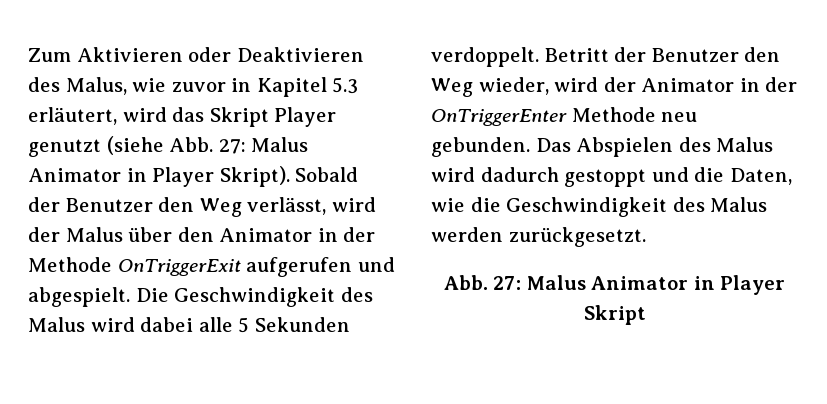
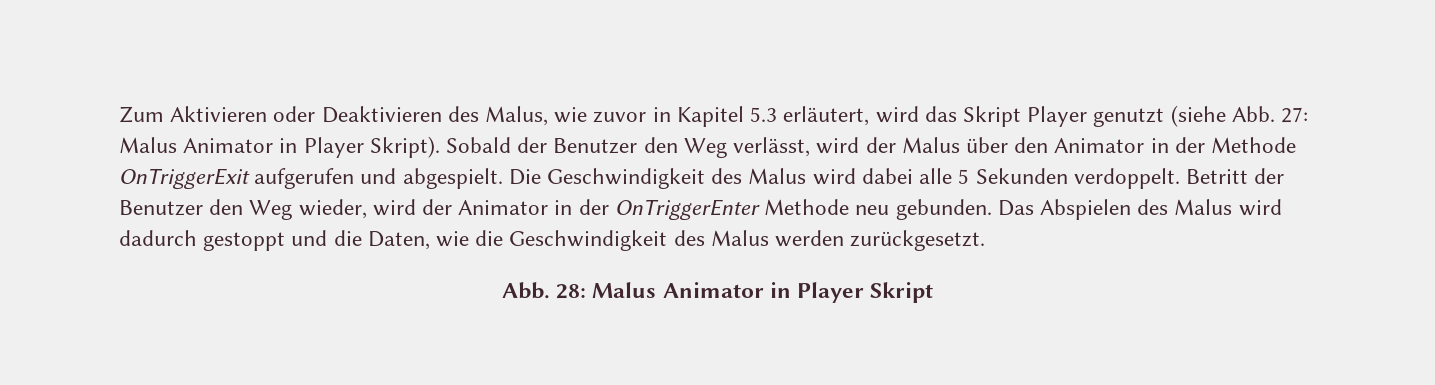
[493,276,522,290] 27: -> [556,284,587,299] 28:

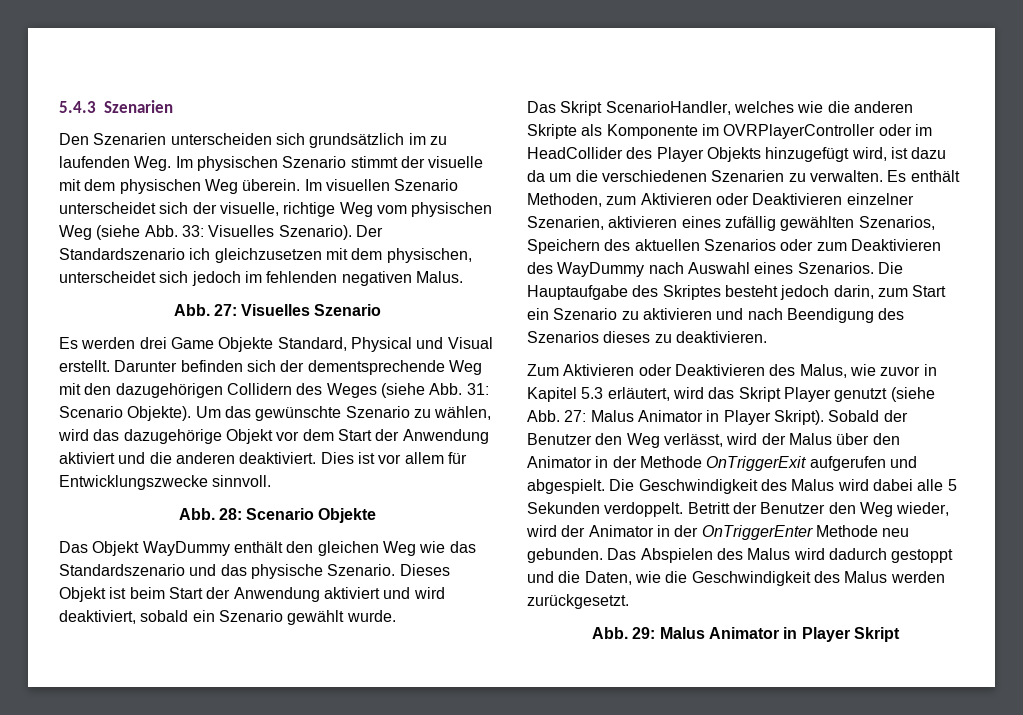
(119, 114) none -> [59,100,173,113] [59,133,447,148] [59,156,484,171] [59,179,459,194] [59,202,493,217] [59,225,383,240] [59,248,472,263] [59,271,463,286] [173,304,382,316] [59,337,493,352] [59,360,482,375] [59,383,489,398] [59,406,492,421] [58,429,489,444] [59,452,467,464] [59,475,272,490] [178,508,377,523] [59,541,476,556] [59,564,450,579] [59,587,445,602] [59,610,396,625] [527,101,913,116] [527,124,932,139] [527,147,947,162] [527,170,960,182] [527,193,914,207] [527,216,935,231] [527,239,941,254] [527,262,903,277] [527,285,947,300] [527,308,905,323] [527,331,767,343] 5.4.3 Szenarien // Den Szenarien unterscheiden sich grundsätzlich im zu laufenden Weg. Im physischen Szenario stimmt der visuelle mit dem physischen Weg überein. Im visuellen Szenario unterscheidet sich der visuelle, richtige Weg vom physischen Weg (siehe Abb. 33: Visuelles Szenario). Der Standardszenario ich gleichzusetzen mit dem physischen, unterscheidet sich jedoch im fehlenden negativen Malus. // Abb. 27: Visuelles Szenario // Es werden drei Game Objekte Standard, Physical und Visual erstellt. Darunter befinden sich der dementsprechende Weg mit den dazugehörigen Collidern des Weges (siehe Abb. 31: Scenario Objekte). Um das gewünschte Szenario zu wählen, wird das dazugehörige Objekt vor dem Start der Anwendung aktiviert und die anderen deaktiviert. Dies ist vor allem für Entwicklungszwecke sinnvoll. // Abb. 28: Scenario Objekte // Das Objekt WayDummy enthält den gleichen Weg wie das Standardszenario und das physische Szenario. Dieses Objekt ist beim Start der Anwendung aktiviert und wird deaktiviert, sobald ein Szenario gewählt wurde. // Das Skript ScenarioHandler, welches wie die anderen Skripte als Komponente im OVRPlayerController oder im HeadCollider des Player Objekts hinzugefügt wird, ist dazu da um die verschiedenen Szenarien zu verwalten. Es enthält Methoden, zum Aktivieren oder Deaktivieren einzelner Szenarien, aktivieren eines zufällig gewählten Szenarios, Speichern des aktuellen Szenarios oder zum Deaktivieren des WayDummy nach Auswahl eines Szenarios. Die Hauptaufgabe des Skriptes besteht jedoch darin, zum Start ein Szenario zu aktivieren und nach Beendigung des Szenarios dieses zu deaktivieren. //
[556,284,587,299] 28: -> [632,627,656,639] 29:

